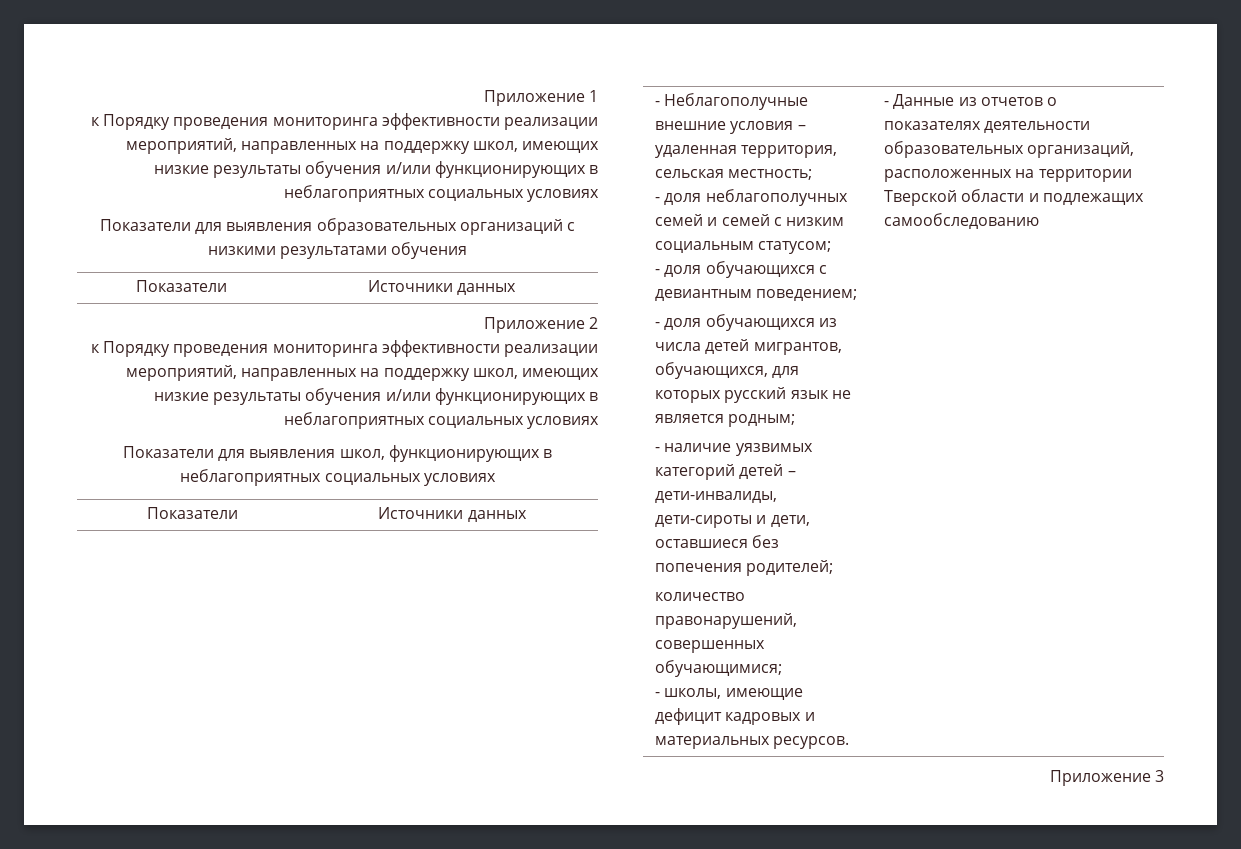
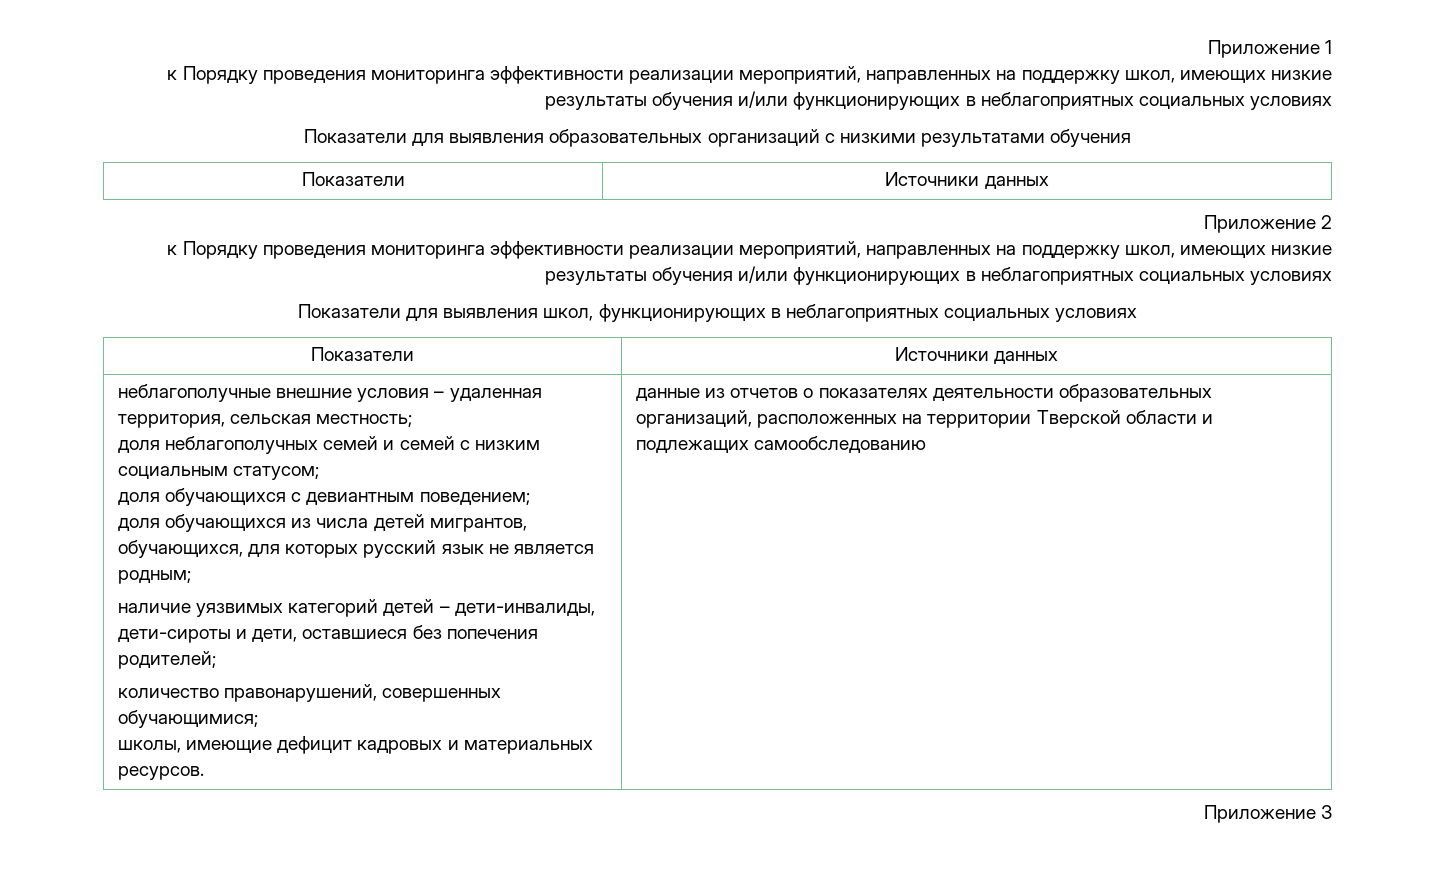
[655,93,809,110] - Неблагополучные -> [118,384,272,402] неблагополучные
[655,197,661,202] - -> (413, 420) none
[655,269,661,274] - -> (320, 473) none
[655,322,661,327] - -> (530, 498) none
[655,447,661,452] - -> (192, 577) none
[655,692,661,697] - -> (259, 719) none
[884,94,955,109] - Данные -> [636,388,701,401] данные

